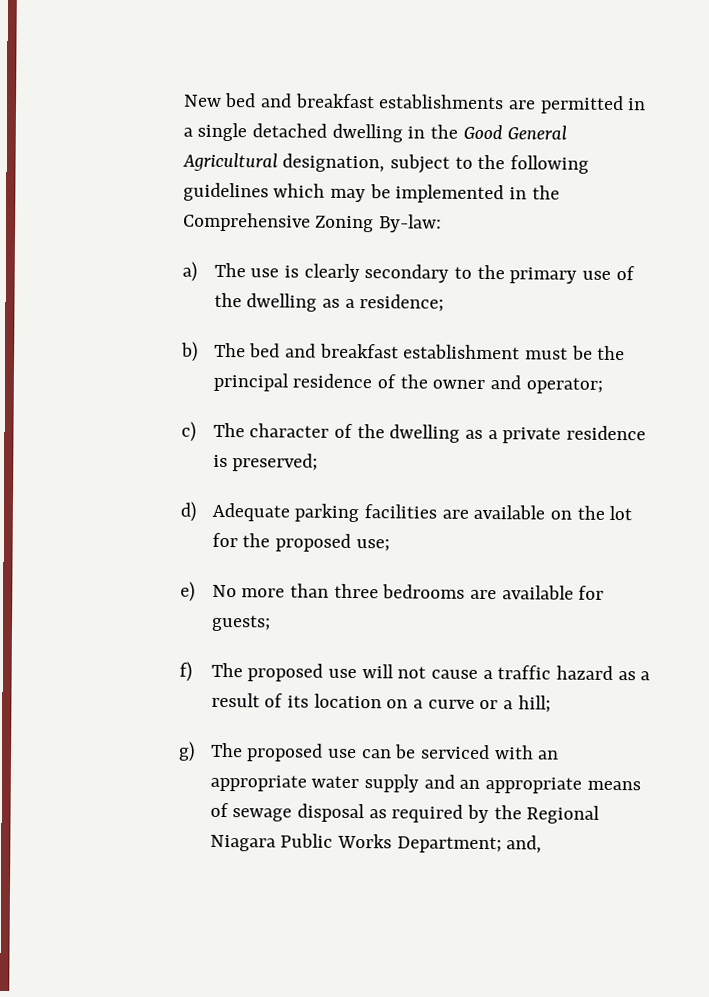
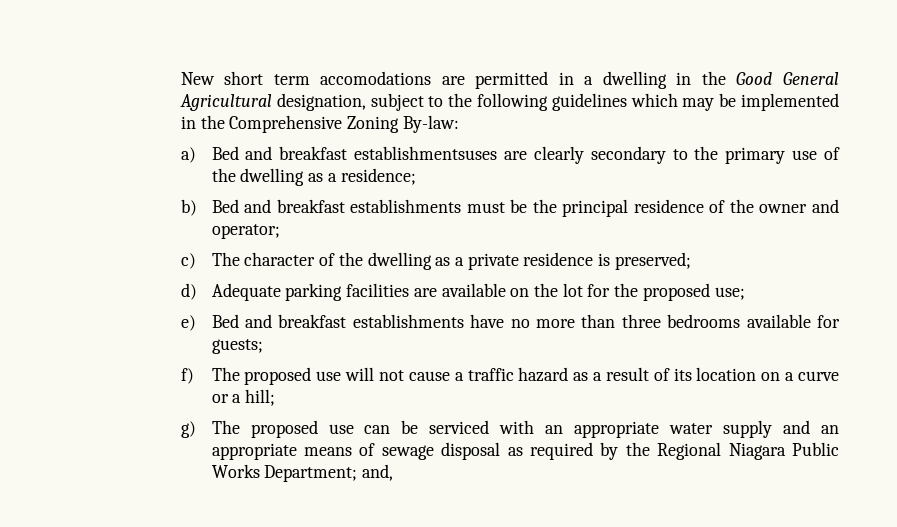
[225,92,505,110] bed and breakfast establishments -> [224,71,432,85] short term accomodations
[197,122,328,142] single detached -> (594, 80) none
[213,262,300,278] The use is -> [211,146,528,160] Bed and breakfast establishmentsuses are
[213,342,521,360] The bed and breakfast establishment -> [211,199,462,213] Bed and breakfast establishments
[211,584,237,598] No -> [211,314,530,328] Bed and breakfast establishments have no
[470,589,498,600] are -> (741, 321) none

